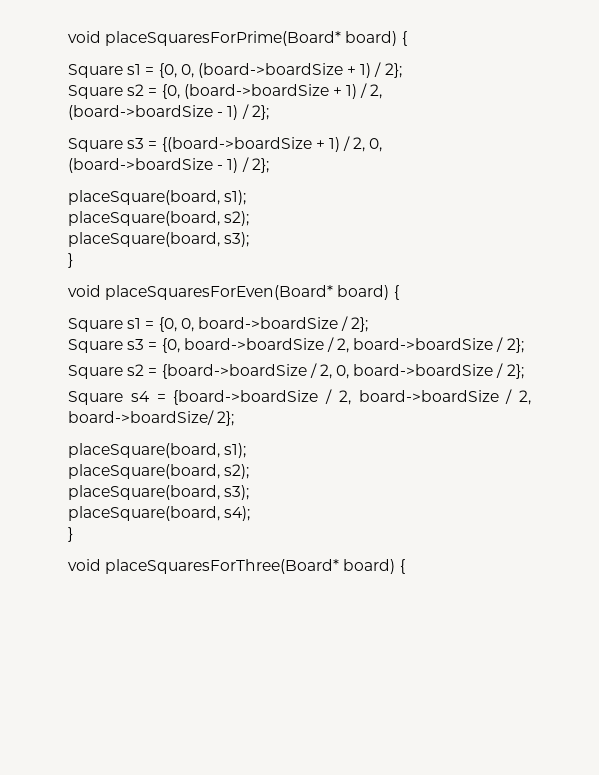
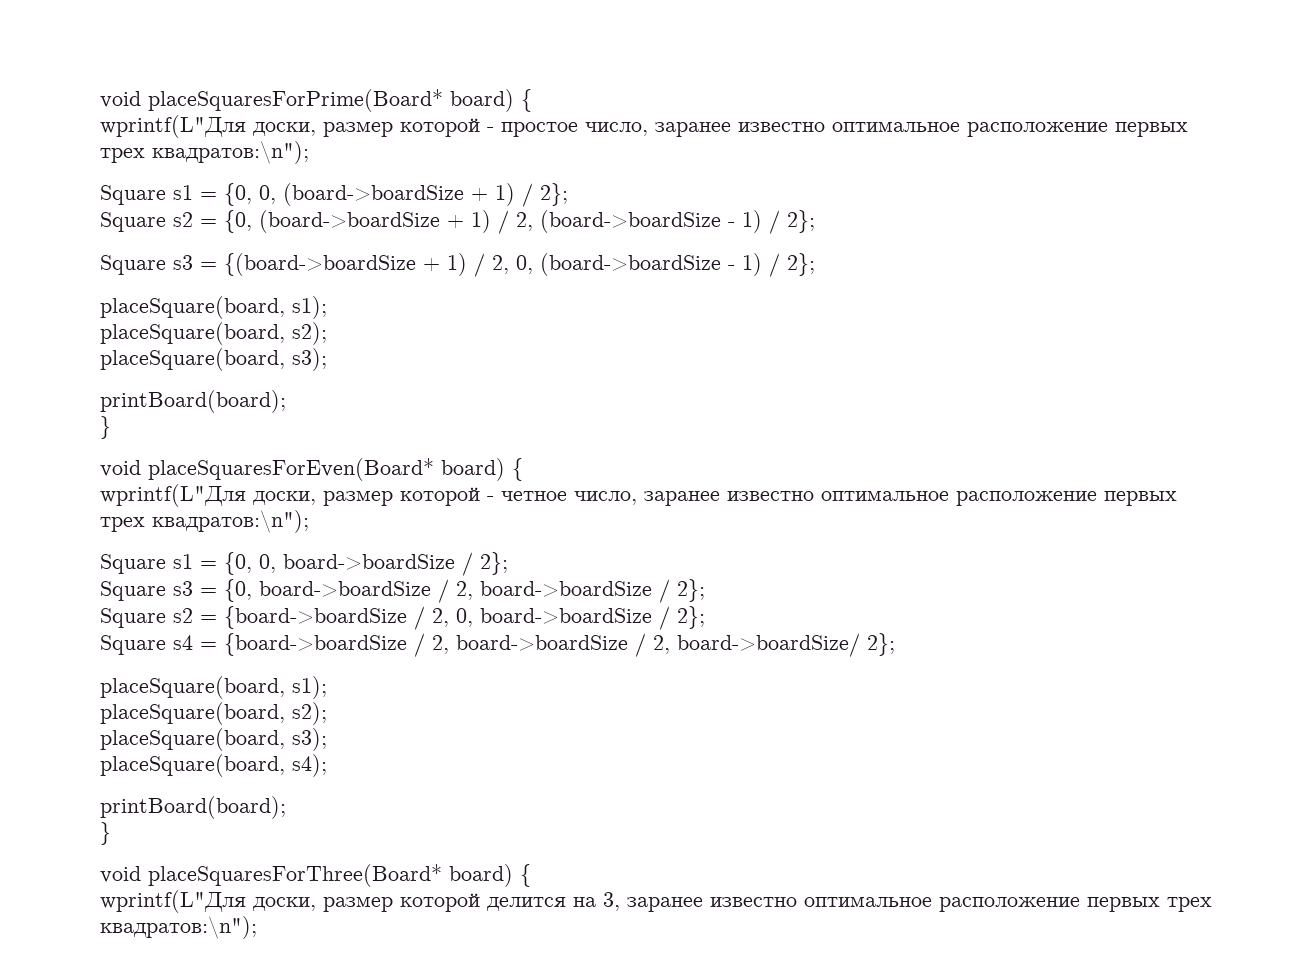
(407, 38) none -> [100,115,1188,138] [100,141,309,164] // wprintf(L"Для доски, размер которой - простое число, заранее известно оптимальное расположение первых трех квадратов:\n");
(250, 239) none -> [100,390,286,413] // printBoard(board);
(399, 292) none -> [100,484,1177,507] [100,510,309,533] // wprintf(L"Для доски, размер которой - четное число, заранее известно оптимальное расположение первых трех квадратов:\n");
(251, 513) none -> [100,796,286,819] // printBoard(board);
(405, 566) none -> [100,890,1212,913] [100,916,257,939] // wprintf(L"Для доски, размер которой делится на 3, заранее известно оптимальное расположение первых трех квадратов:\n");

